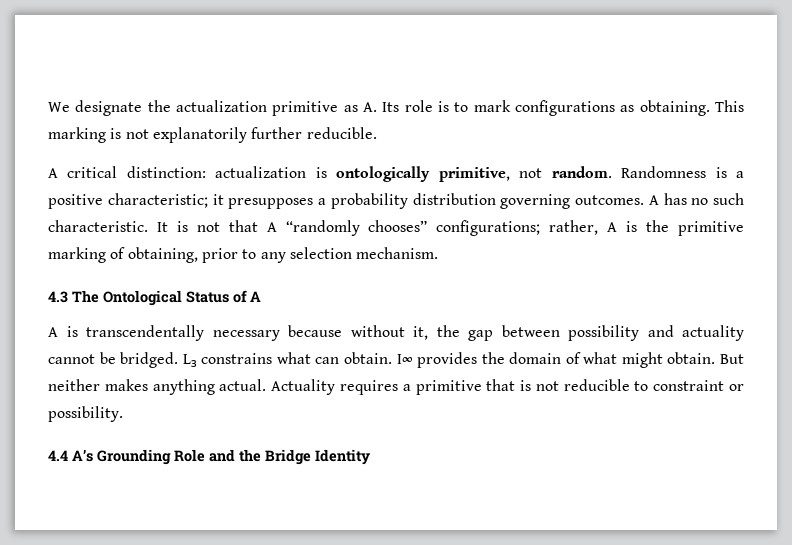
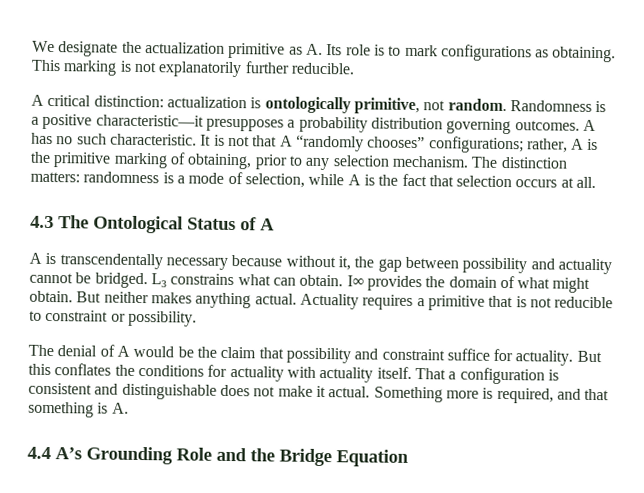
[107,193,224,208] characteristic; it -> [95,114,204,127] characteristic—it
(439, 253) none -> [471,156,567,169] [30,171,597,189] The distinction matters: randomness is a mode of selection, while A is the fact that selection occurs at all.
(123, 414) none -> [28,344,602,366] [28,363,559,385] [28,382,610,404] [28,401,129,418] // The denial of A would be the claim that possibility and constraint suffice for actuality. But this conflates the conditions for actuality with actuality itself. That a configuration is consistent and distinguishable does not make it actual. Something more is required, and that something is A.
[315,449,370,465] Identity -> [336,449,409,467] Equation

